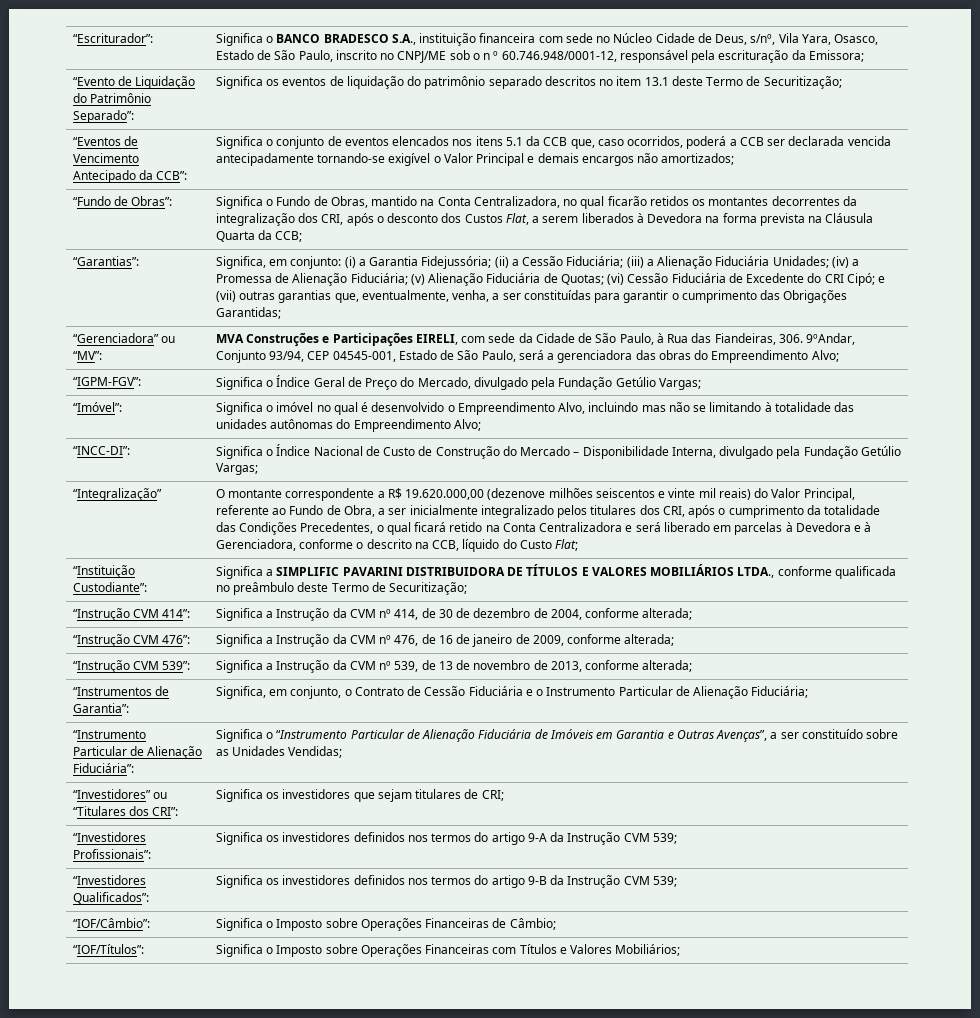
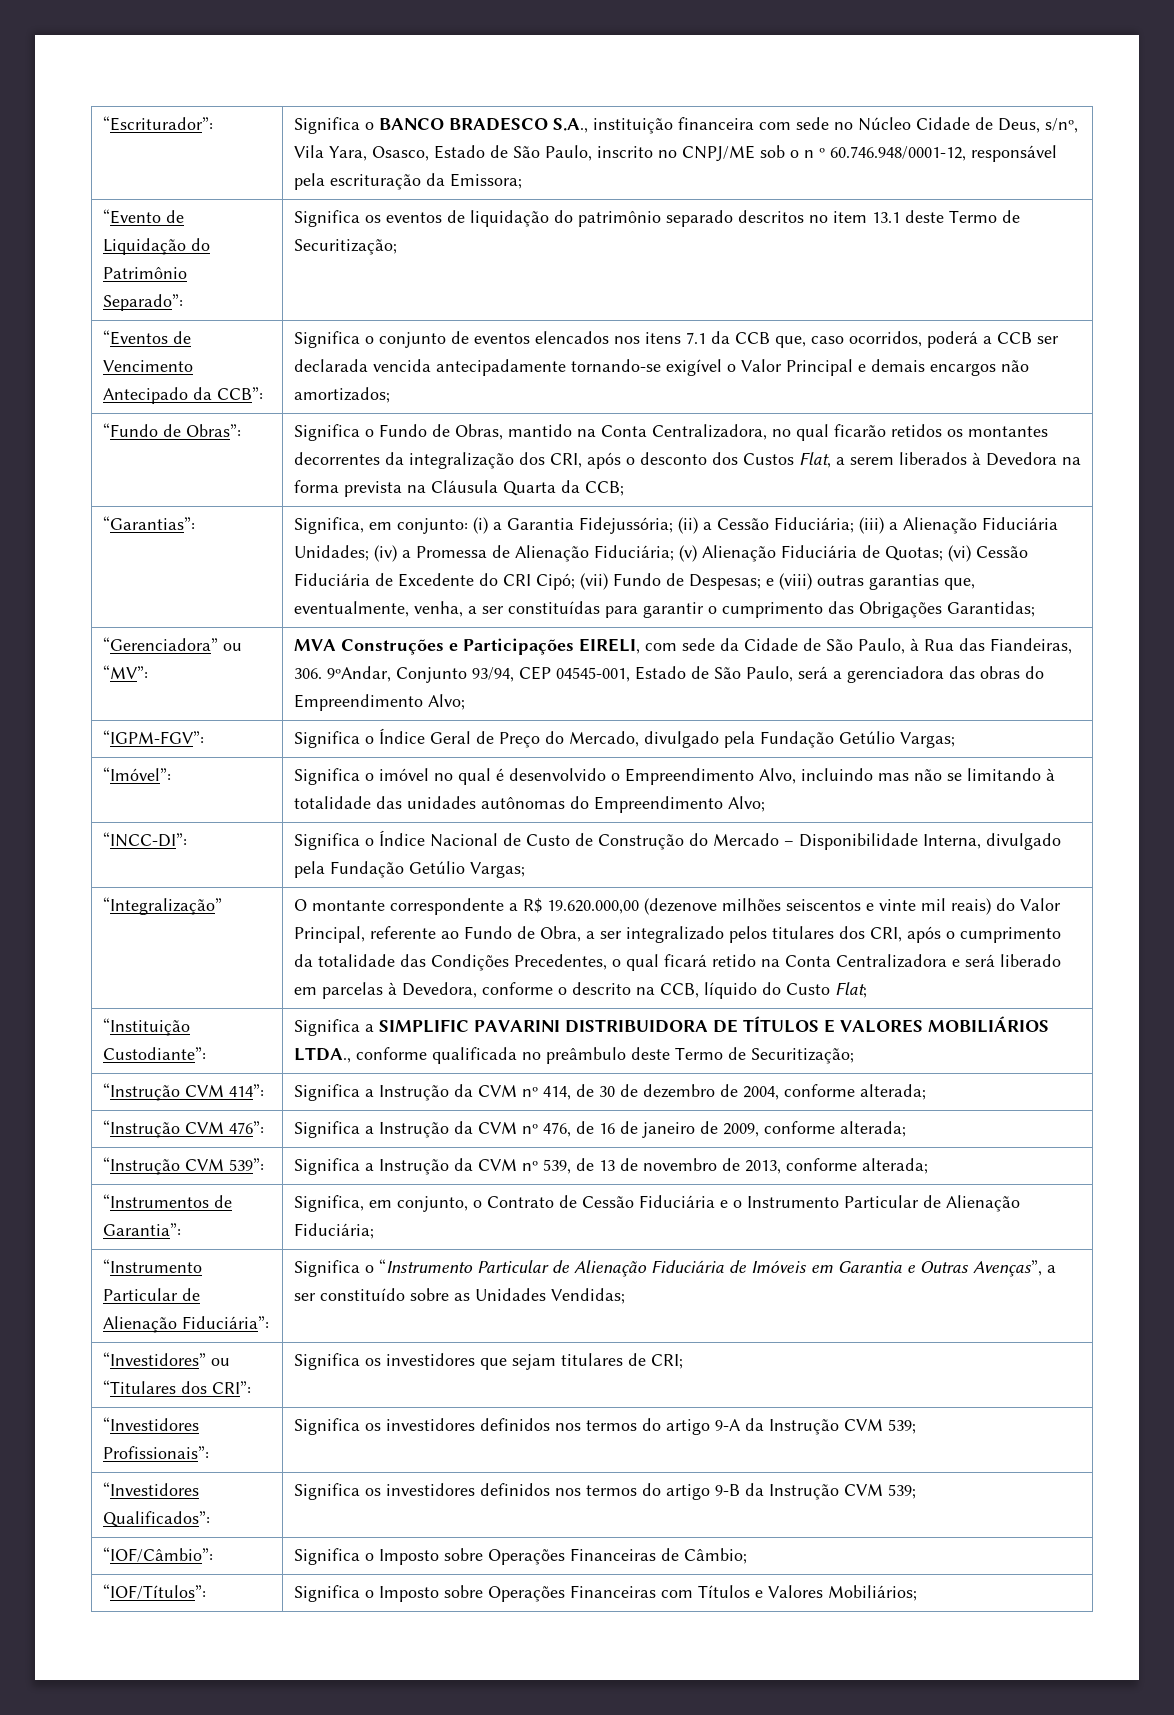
[505,137,523,146] 5.1 -> [685,332,706,344] 7.1
[878,276,886,283] [215,290,236,302] e (vii) -> [579,573,812,590] (vii) Fundo de Despesas; e (viii)
[409,505,478,515] inicialmente -> (622, 935) none
[795,522,872,532] [215,539,296,551] Devedora e à Gerenciadora, -> [401,982,477,998] Devedora,

